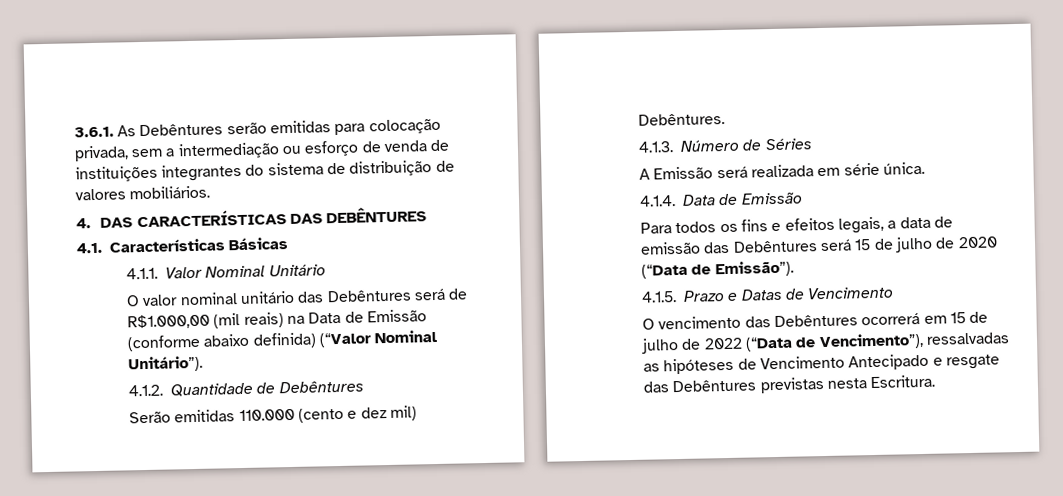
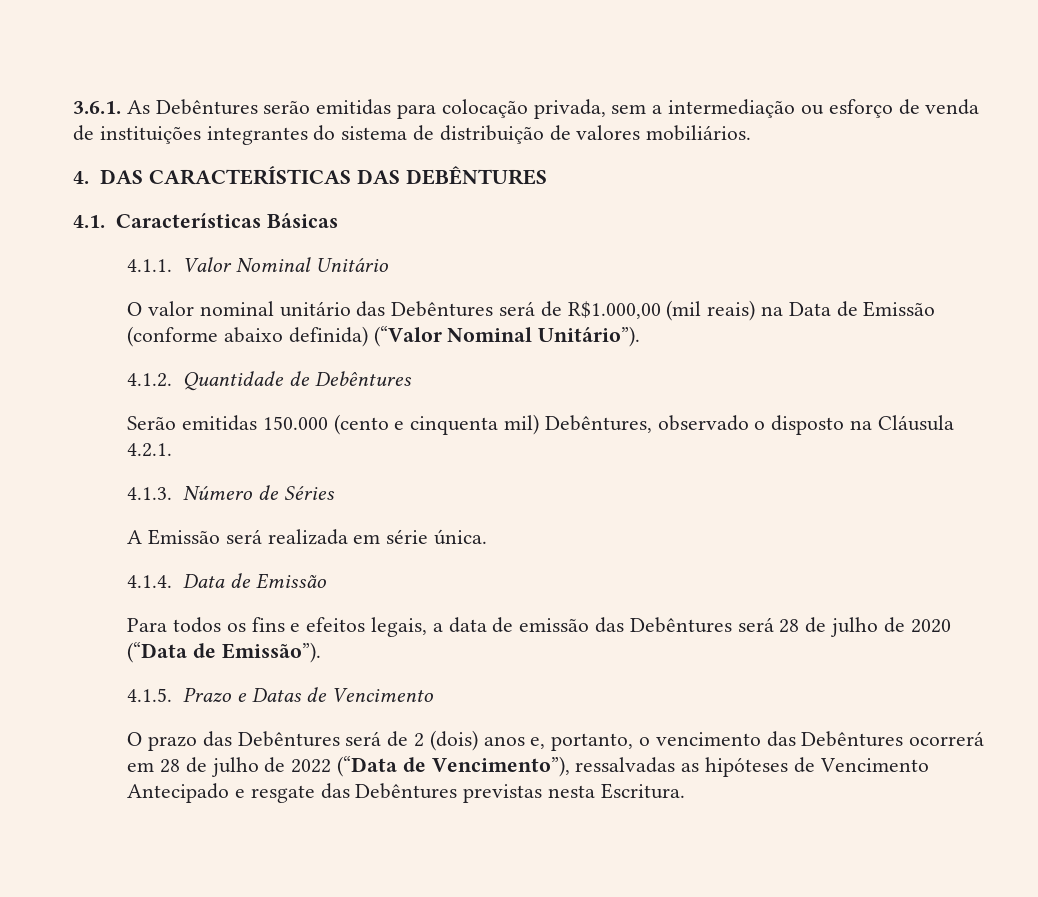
[238,408,295,422] 110.000 -> [262,416,328,430] 150.000
[360,405,418,421] [638,112,726,126] dez mil) Debêntures. -> [410,414,954,435] [127,443,173,457] cinquenta mil) Debêntures, observado o disposto na Cláusula 4.2.1.
[854,239,872,251] 15 -> [779,619,800,633] 28
(656, 324) none -> [147,730,650,751] prazo das Debêntures será de 2 (dois) anos e, portanto, o
[950,312,967,324] 15 -> [159,759,180,773] 28

